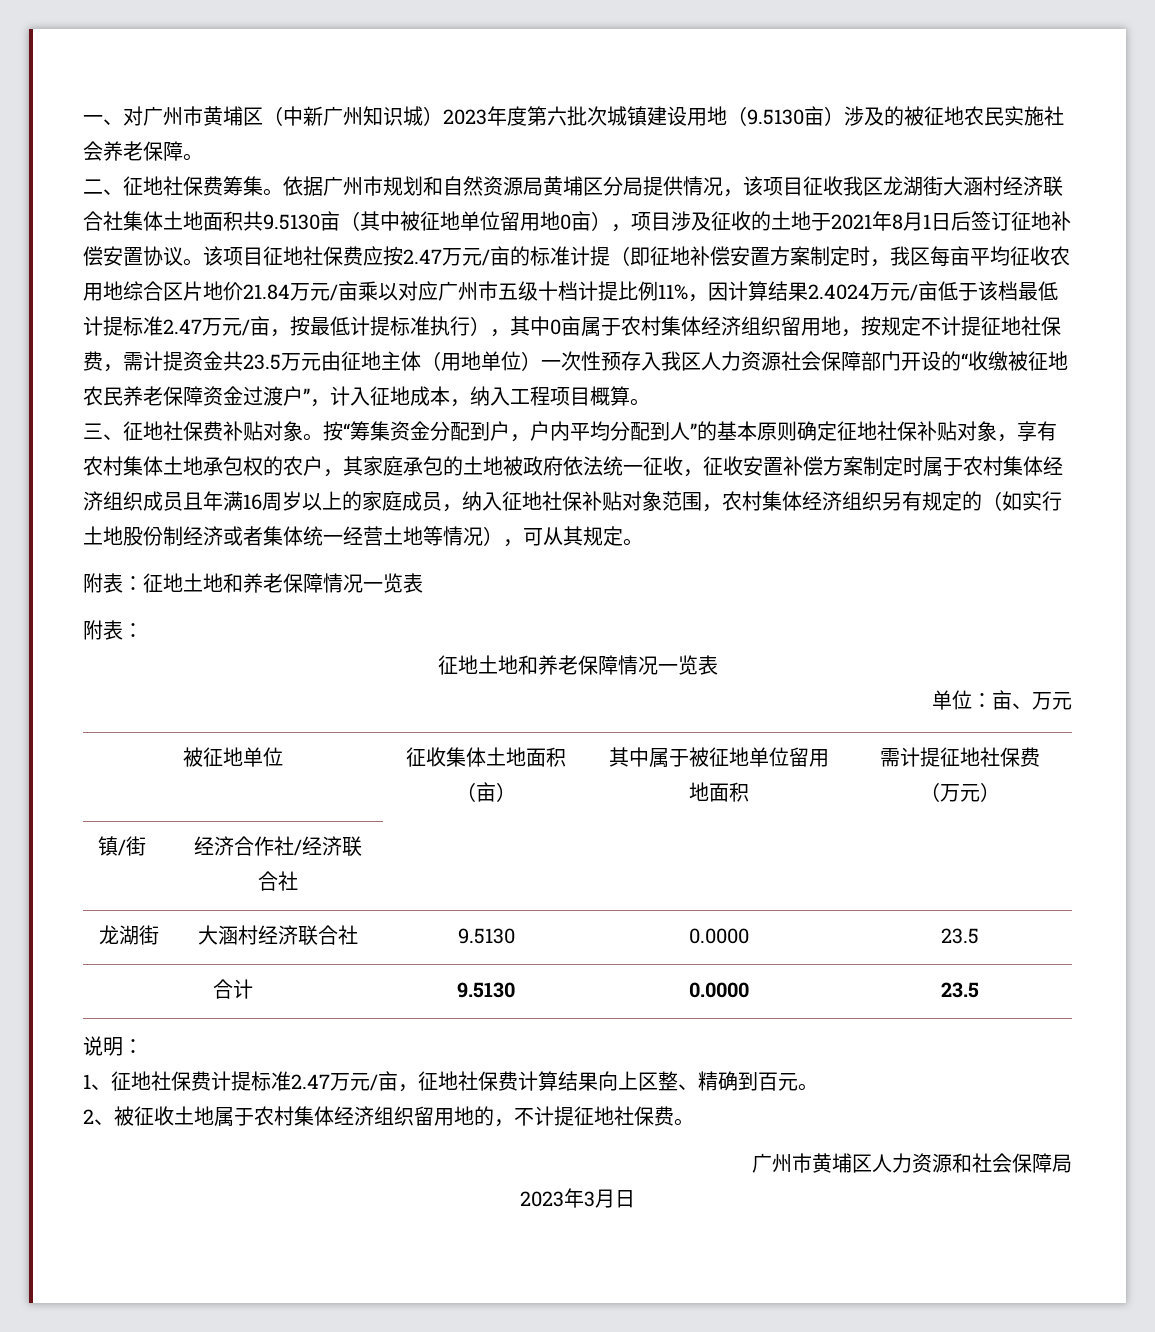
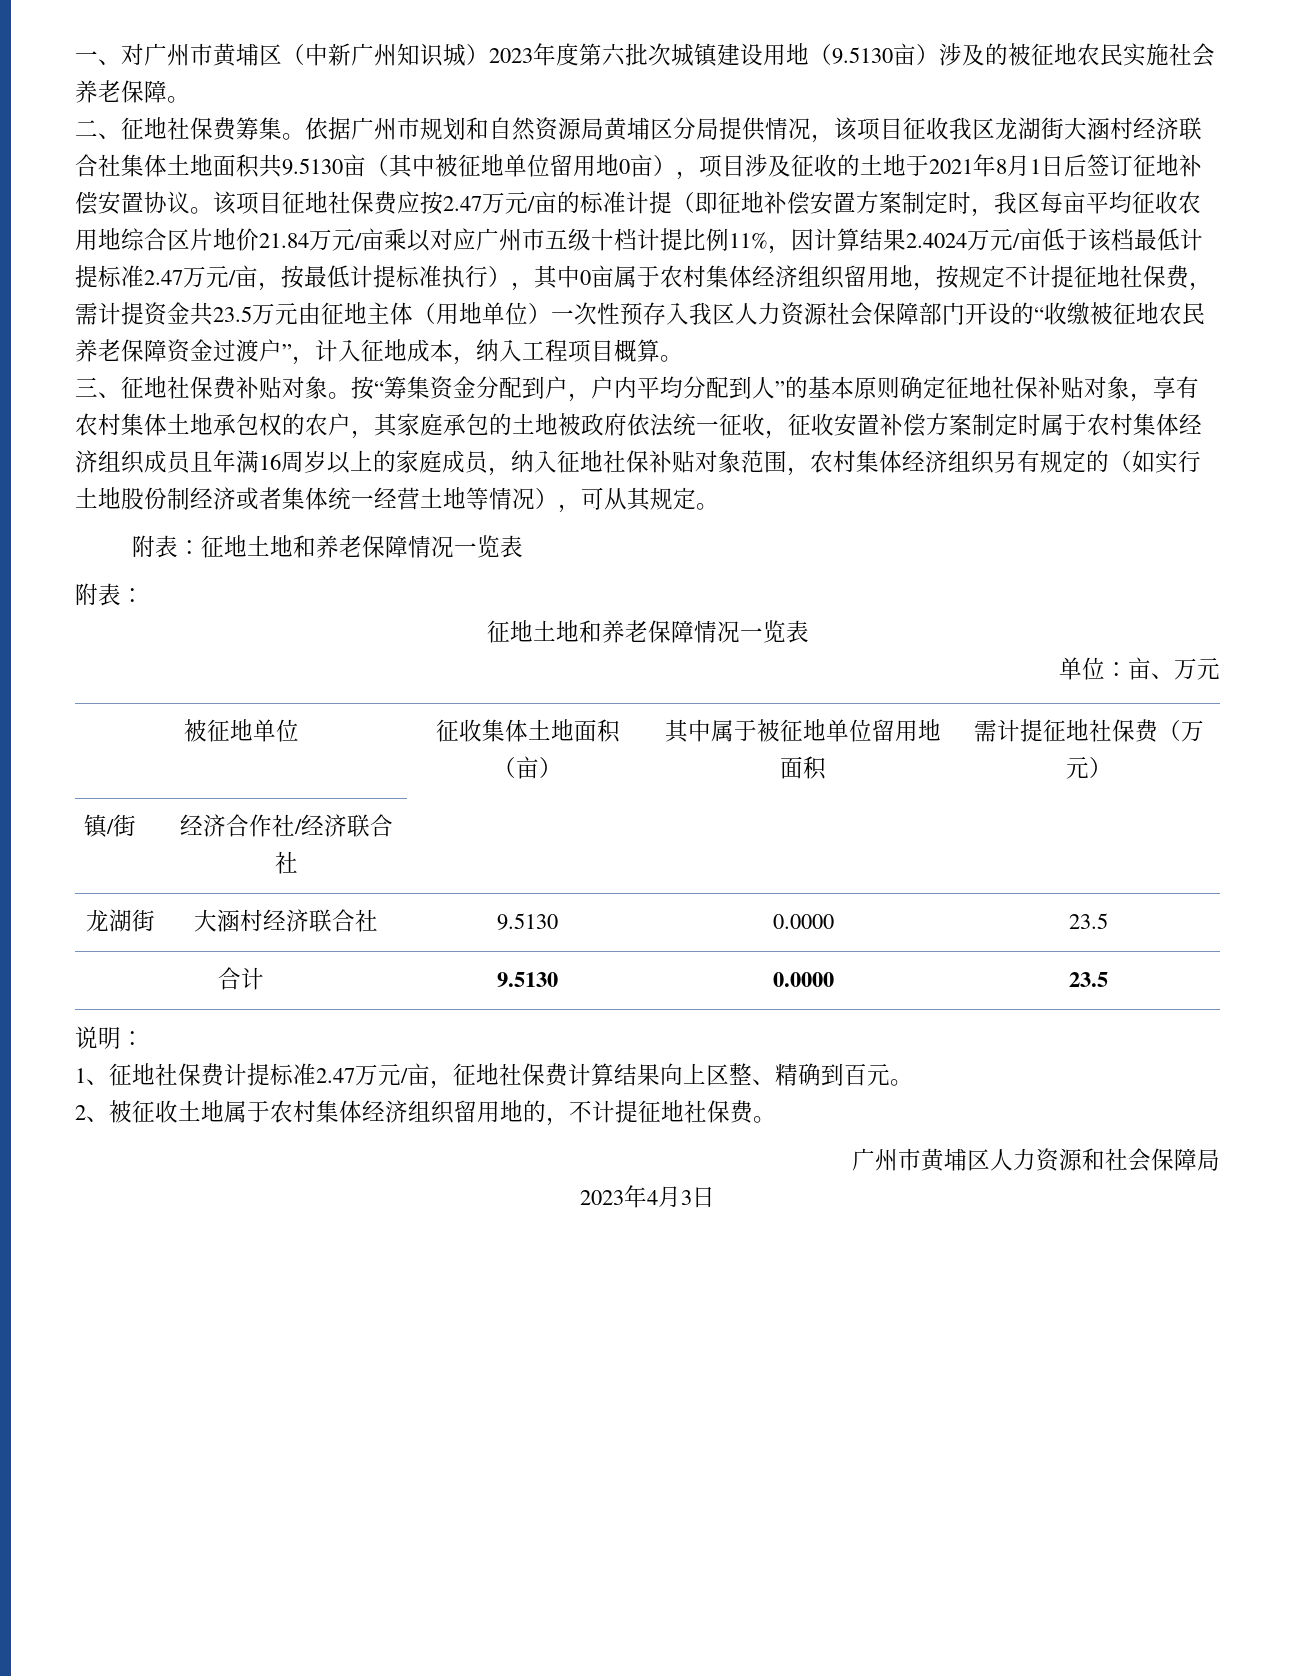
[584,1189,615,1208] 3月 -> [647,1186,692,1207] 4月3

